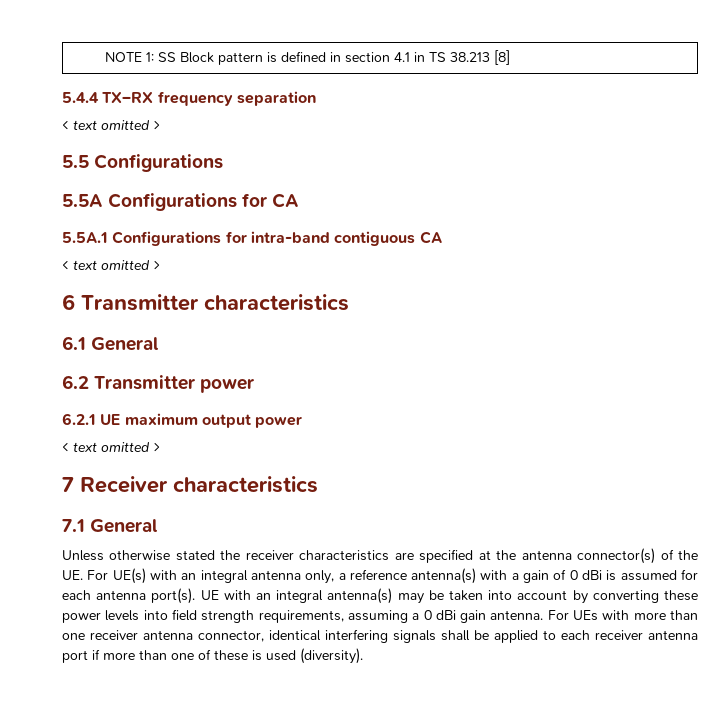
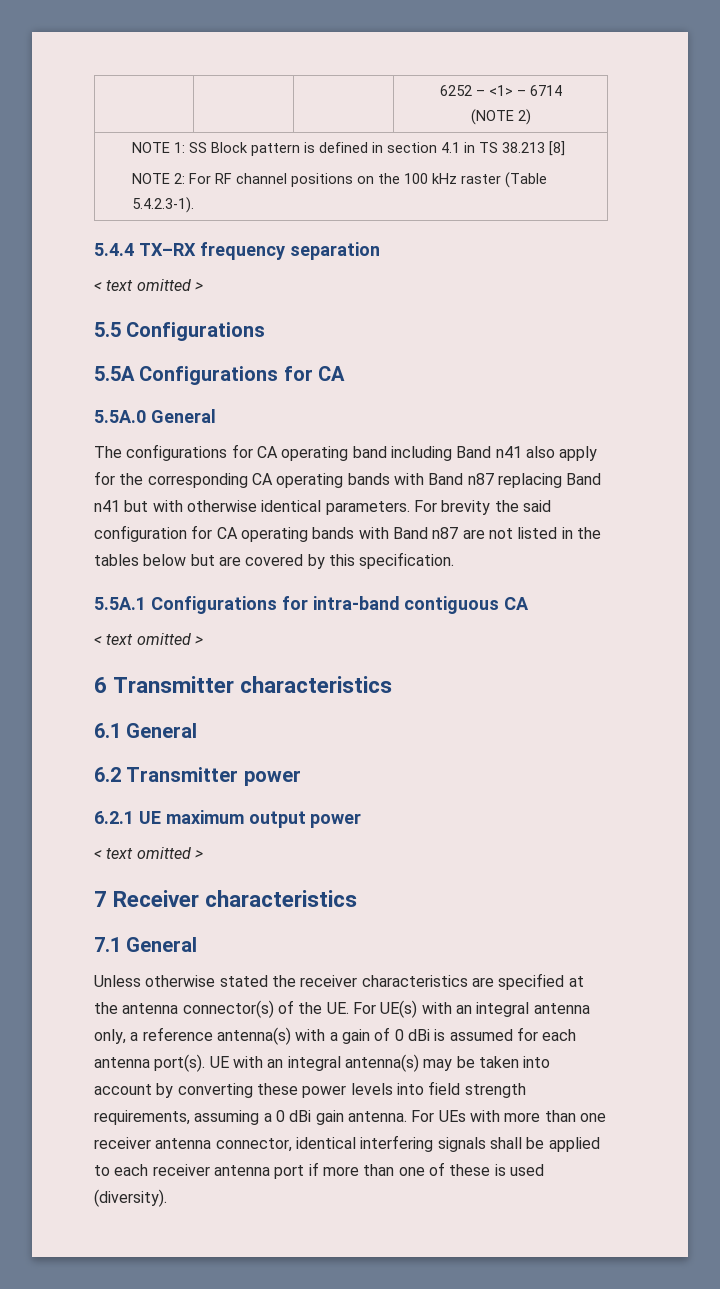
(104, 57) none -> [439,85,562,96] [470,109,531,125] | | | 6252 – <1> – 6714 // (NOTE 2) //
(510, 57) none -> [131,172,547,188] [131,197,194,213] // NOTE 2: For RF channel positions on the 100 kHz raster (Table 5.4.2.3-1).
(300, 200) none -> [94,409,216,423] [94,444,598,461] [94,471,602,488] [94,500,551,515] [94,525,601,542] [94,552,455,569] // 5.5A.0 General // The configurations for CA operating band including Band n41 also apply for the corresponding CA operating bands with Band n87 replacing Band n41 but with otherwise identical parameters. For brevity the said configuration for CA operating bands with Band n87 are not listed in the tables below but are covered by this specification.

